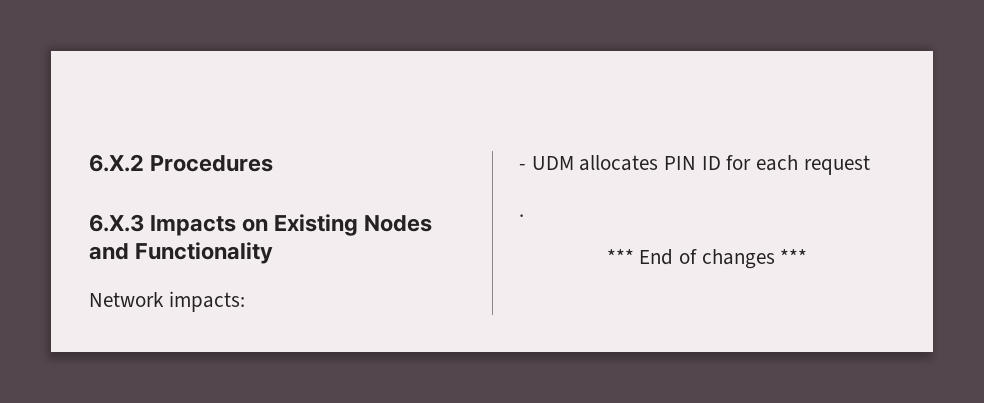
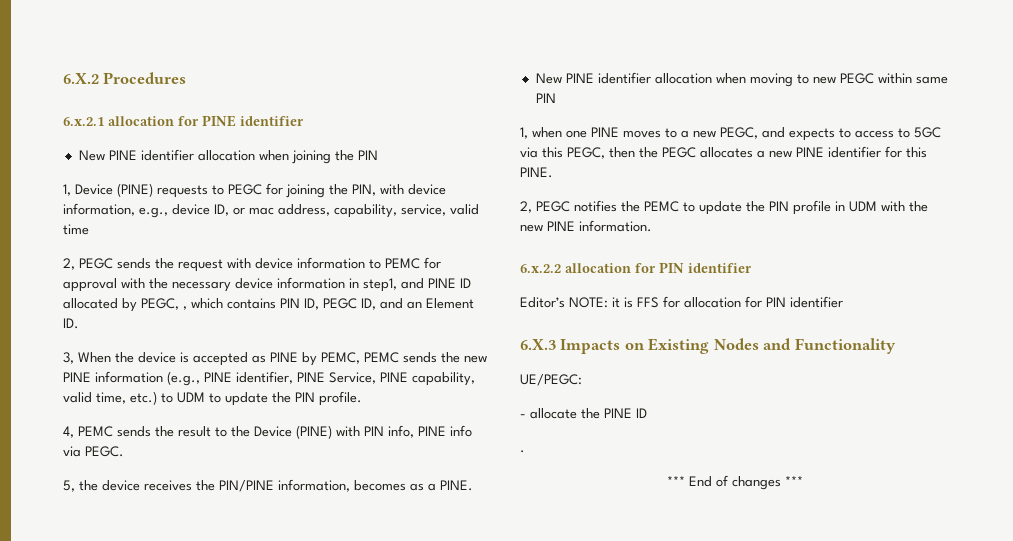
(274, 163) none -> [63,115,304,127] [78,149,378,164] [63,183,446,198] [63,203,479,218] [63,224,89,235] [63,257,441,272] [63,277,471,292] [63,298,474,312] [63,318,79,329] [63,352,487,366] [63,371,475,386] [63,391,362,406] [63,425,472,439] [63,446,124,457] [63,479,473,492] [535,72,948,87] [535,93,556,103] [520,127,941,141] [520,146,927,159] [520,167,553,178] [520,200,928,215] [520,220,652,232] [520,262,752,273] [520,296,843,308] // 6.x.2.1 allocation for PINE identifier // New PINE identifier allocation when joining the PIN // 1, Device (PINE) requests to PEGC for joining the PIN, with device information, e.g., device ID, or mac address, capability, service, valid time // 2, PEGC sends the request with device information to PEMC for approval with the necessary device information in step1, and PINE ID allocated by PEGC, , which contains PIN ID, PEGC ID, and an Element ID. // 3, When the device is accepted as PINE by PEMC, PEMC sends the new PINE information (e.g., PINE identifier, PINE Service, PINE capability, valid time, etc.) to UDM to update the PIN profile. // 4, PEMC sends the result to the Device (PINE) with PIN info, PINE info via PEGC. // 5, the device receives the PIN/PINE information, becomes as a PINE. // New PINE identifier allocation when moving to new PEGC within same PIN // 1, when one PINE moves to a new PEGC, and expects to access to 5GC via this PEGC, then the PEGC allocates a new PINE identifier for this PINE. // 2, PEGC notifies the PEMC to update the PIN profile in UDM with the new PINE information. // 6.x.2.2 allocation for PIN identifier // Editor’s NOTE: it is FFS for allocation for PIN identifier
[89,291,245,312] Network impacts: -> [520,374,582,386] UE/PEGC:
[531,155,870,175] UDM allocates PIN ID for each request -> [530,408,647,419] allocate the PINE ID

